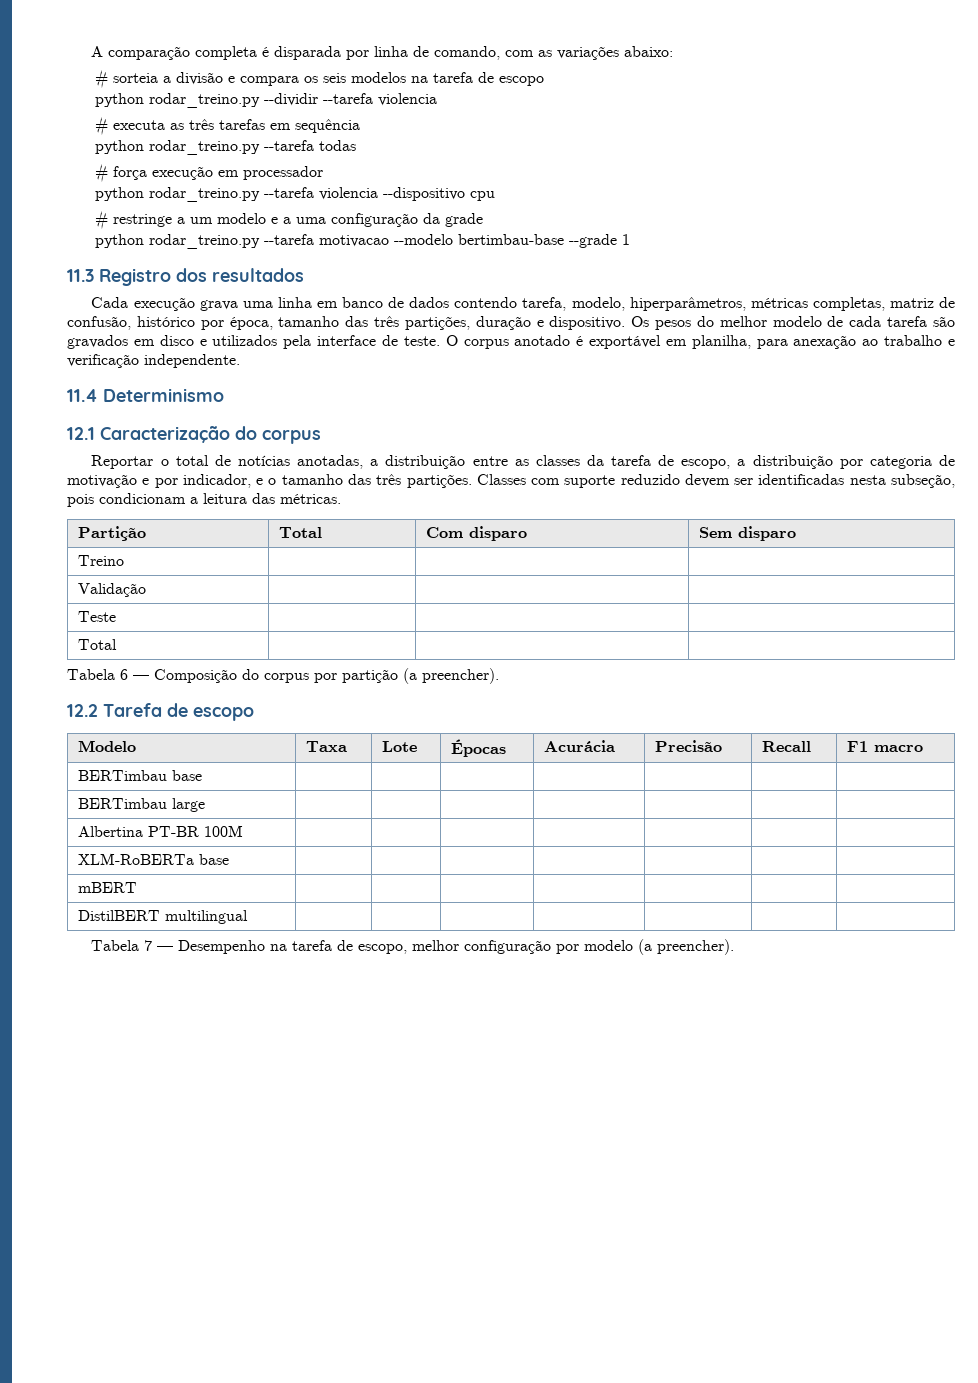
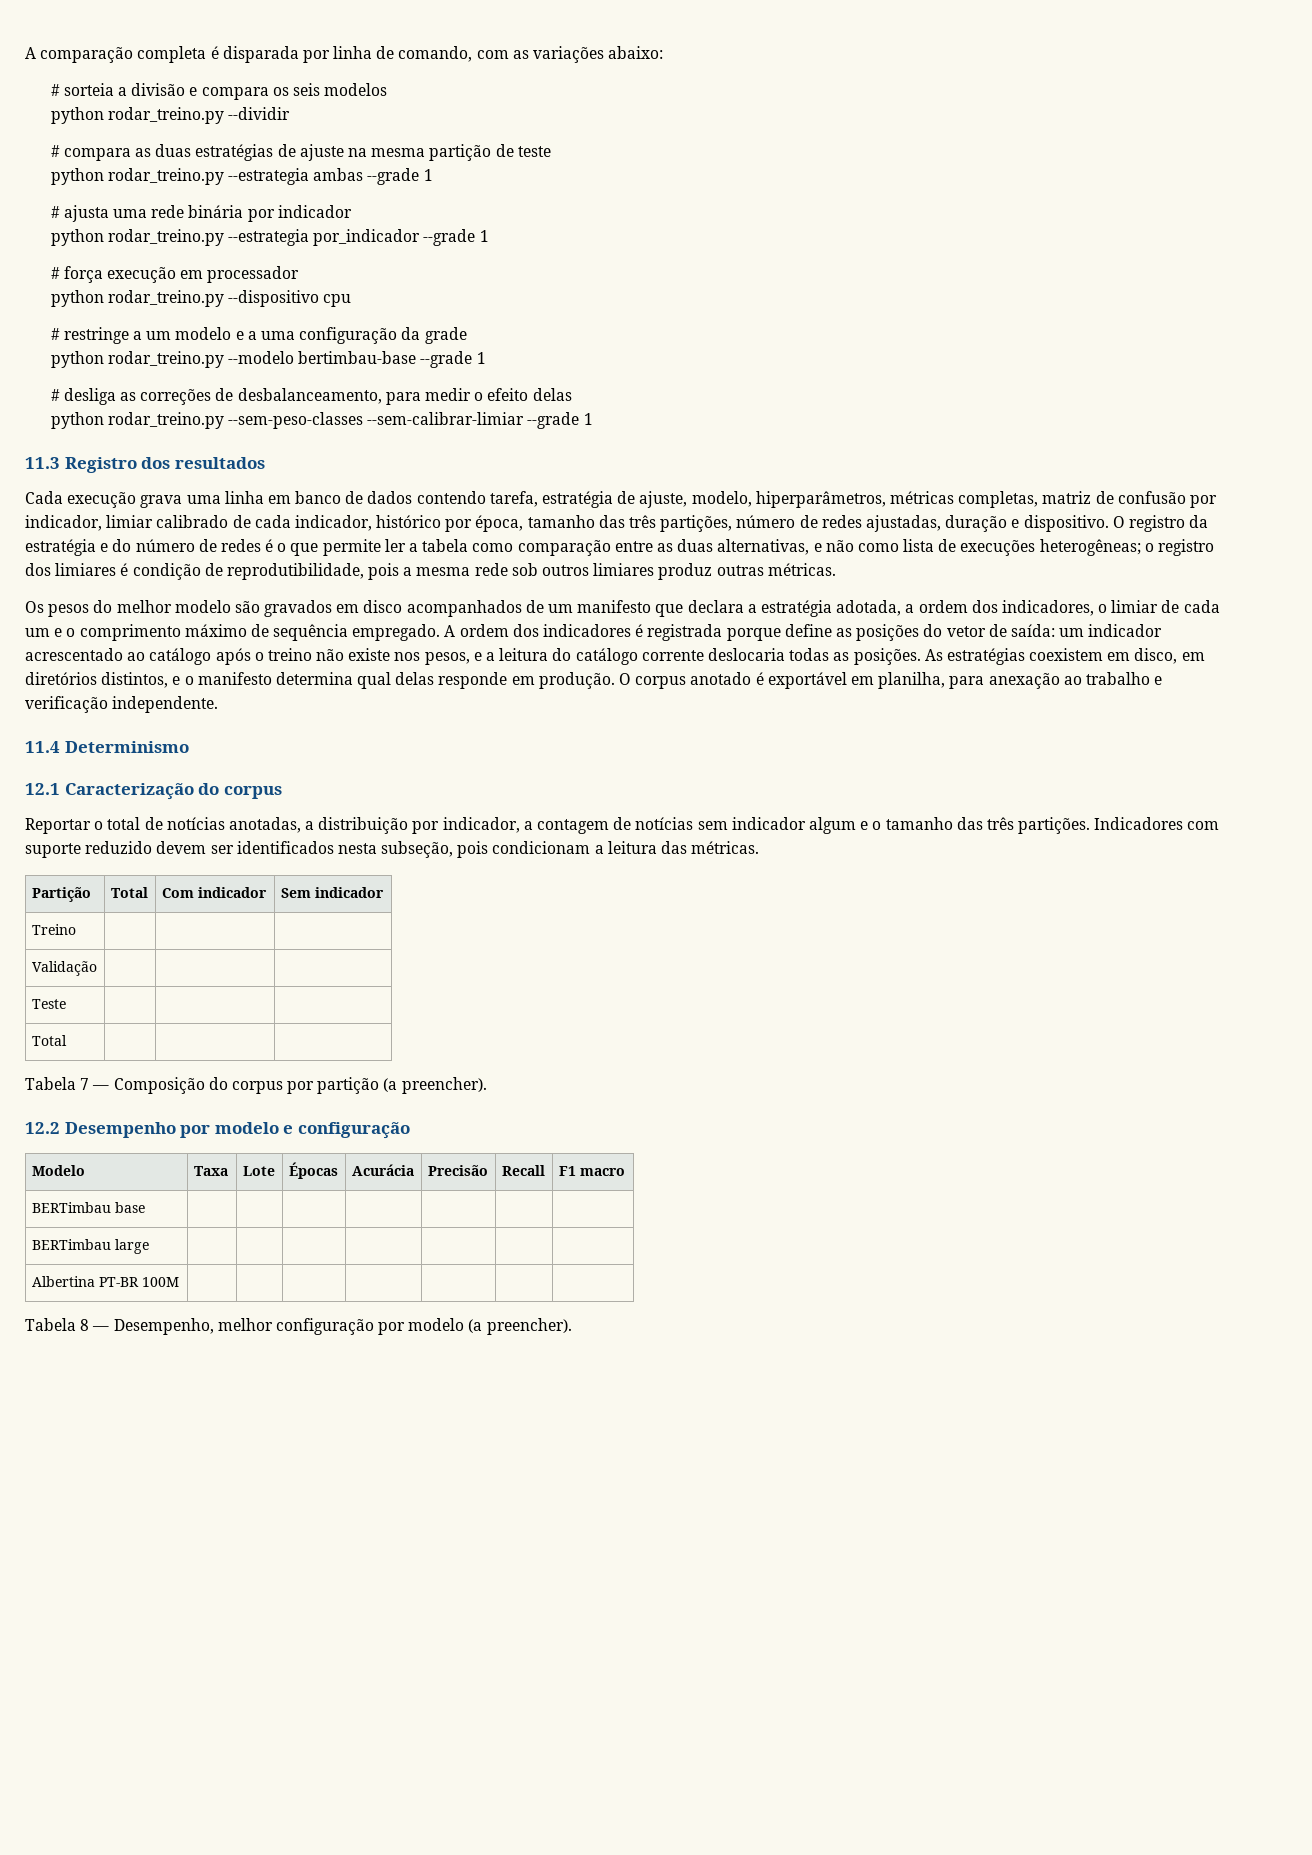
[411,72,545,86] na tarefa de escopo -> (388, 89) none
[323,93,438,106] [95,116,361,136] [95,140,357,155] --tarefa violencia // # executa as três tarefas em sequência // python rodar_treino.py --tarefa todas -> [50,144,551,161] [50,168,433,185] [50,205,352,222] [50,229,489,246] // # compara as duas estratégias de ajuste na mesma partição de teste // python rodar_treino.py --estrategia ambas --grade 1 // # ajusta uma rede binária por indicador // python rodar_treino.py --estrategia por_indicador --grade 1
[264,187,379,200] --tarefa violencia -> (224, 298) none
[264,234,390,247] --tarefa motivacao -> (224, 359) none
(631, 239) none -> [50,388,572,405] [50,412,593,429] // # desliga as correções de desbalanceamento, para medir o efeito delas // python rodar_treino.py --sem-peso-classes --sem-calibrar-limiar --grade 1
(567, 304) none -> [542,491,688,508] estratégia de ajuste,
[67,316,131,330] confusão, -> [1117,491,1217,508] [25,515,372,531] confusão por indicador, limiar calibrado de cada indicador,
[475,316,626,330] duração e dispositivo. -> [736,515,1209,532] [25,539,1214,556] [25,563,836,580] número de redes ajustadas, duração e dispositivo. O registro da estratégia e do número de redes é o que permite ler a tabela como comparação entre as duas alternativas, e não como lista de execuções heterogêneas; o registro dos limiares é condição de reprodutibilidade, pois a mesma rede sob outros limiares produz outras métricas. //
[827,316,928,327] de cada tarefa -> (231, 606) none
[199,335,440,349] e utilizados pela interface de teste. -> [406,600,1220,617] [25,624,1163,641] [25,648,1205,665] [25,672,615,689] acompanhados de um manifesto que declara a estratégia adotada, a ordem dos indicadores, o limiar de cada um e o comprimento máximo de sequência empregado. A ordem dos indicadores é registrada porque define as posições do vetor de saída: um indicador acrescentado ao catálogo após o treino não existe nos pesos, e a leitura do catálogo corrente deslocaria todas as posições. As estratégias coexistem em disco, em diretórios distintos, e o manifesto determina qual delas responde em produção.
[472,455,955,469] [67,474,251,488] entre as classes da tarefa de escopo, a distribuição por categoria de motivação e por indicador, -> [412,817,856,834] por indicador, a contagem de notícias sem indicador algum
[476,474,526,485] Classes -> [1094,817,1184,830] Indicadores
[758,474,845,485] identificadas -> [236,841,334,854] identificados
[469,526,528,541] disparo -> [197,887,267,898] indicador
[738,526,797,541] disparo -> [314,887,384,898] indicador
[120,669,128,680] 6 -> [80,1078,90,1090] 7
[103,703,254,721] Tarefa de escopo -> [64,1122,410,1139] Desempenho por modelo e configuração
[78,853,230,865] [78,882,138,893] [78,910,249,924] [91,940,408,954] // XLM-RoBERTa base | | | | | | | // mBERT | | | | | | | // DistilBERT multilingual | | | | | | | // Tabela 7 — Desempenho na tarefa de escopo, -> [25,1318,214,1335] // Tabela 8 — Desempenho,

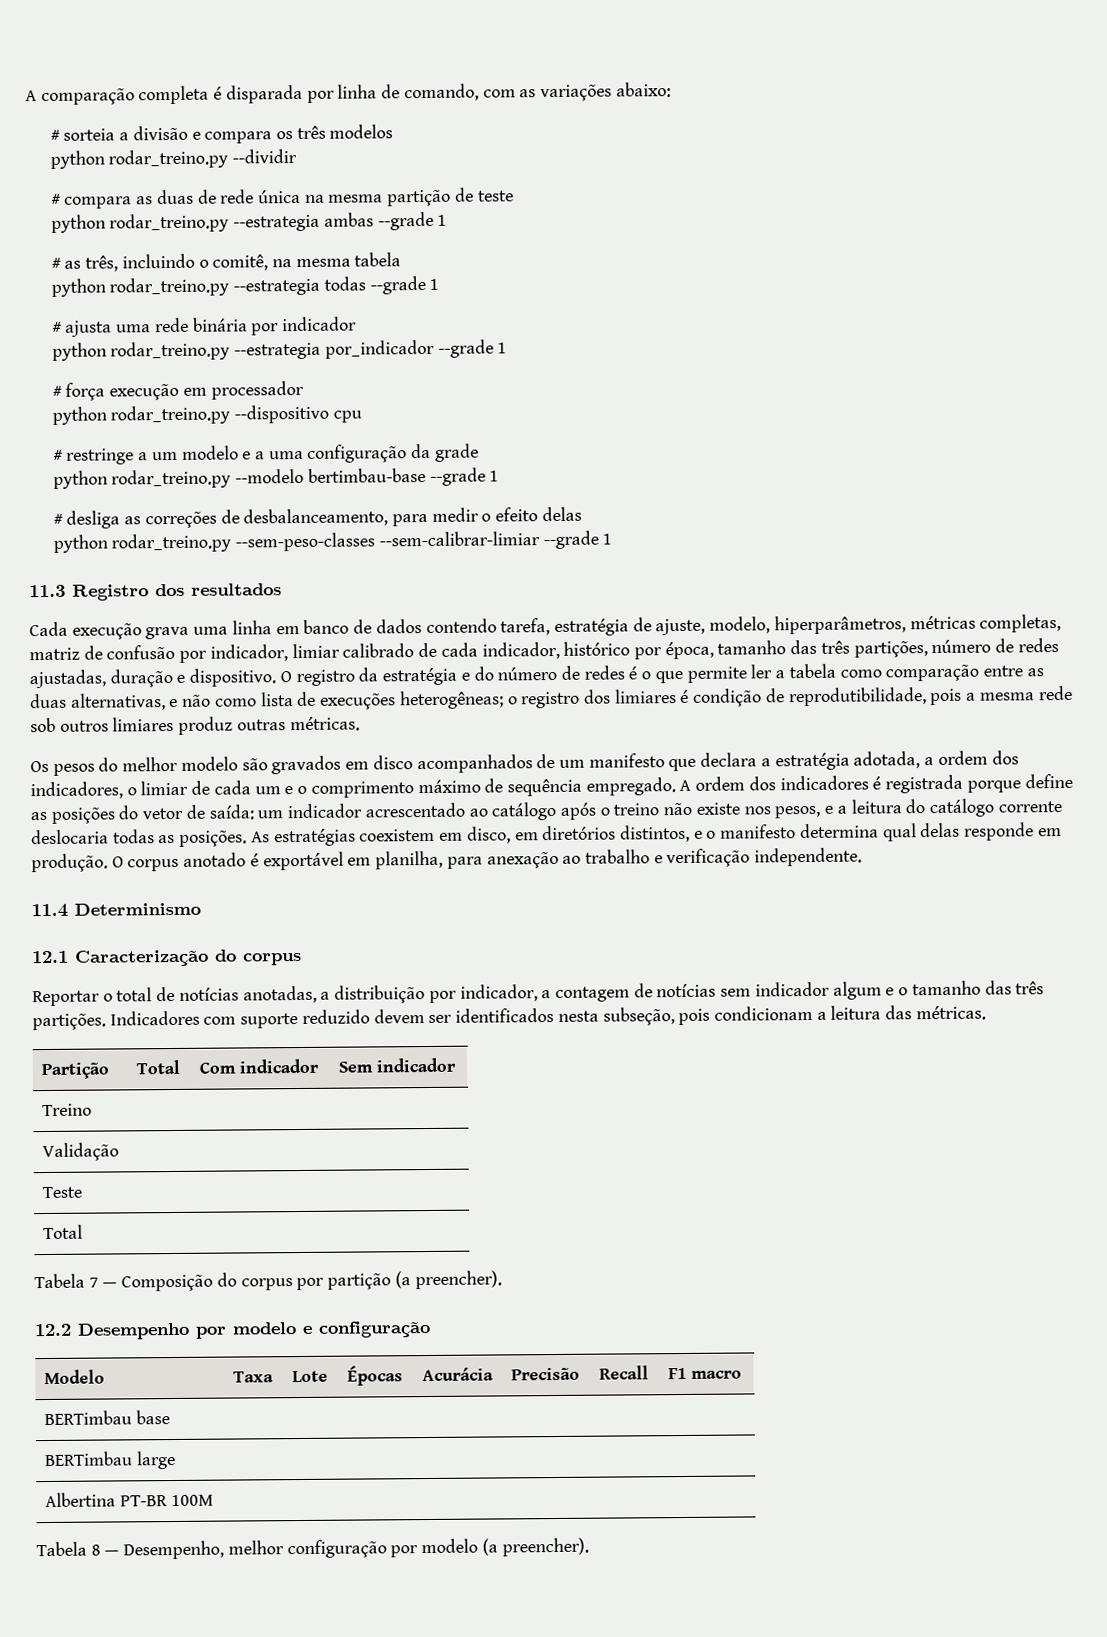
[293,83,321,96] seis -> [296,125,326,139] três
[195,144,344,161] estratégias de ajuste -> [197,189,302,204] de rede única
(433, 175) none -> [50,252,402,272] [50,275,440,297] // # as três, incluindo o comitê, na mesma tabela // python rodar_treino.py --estrategia todas --grade 1

